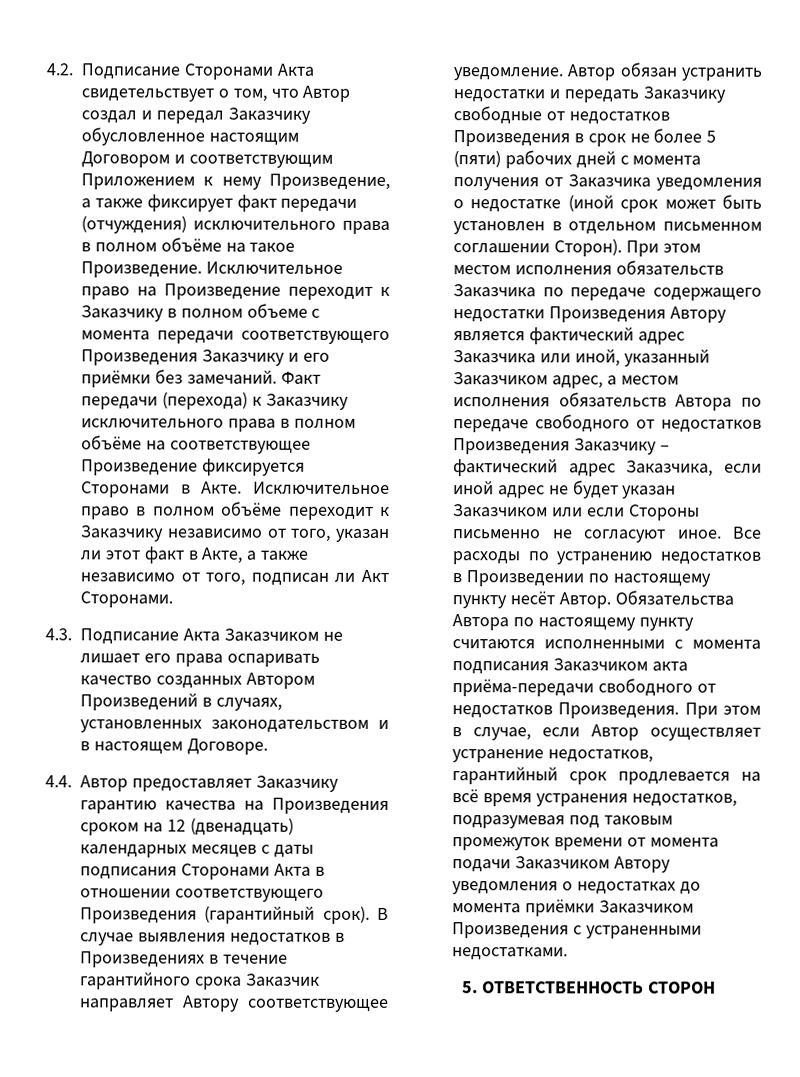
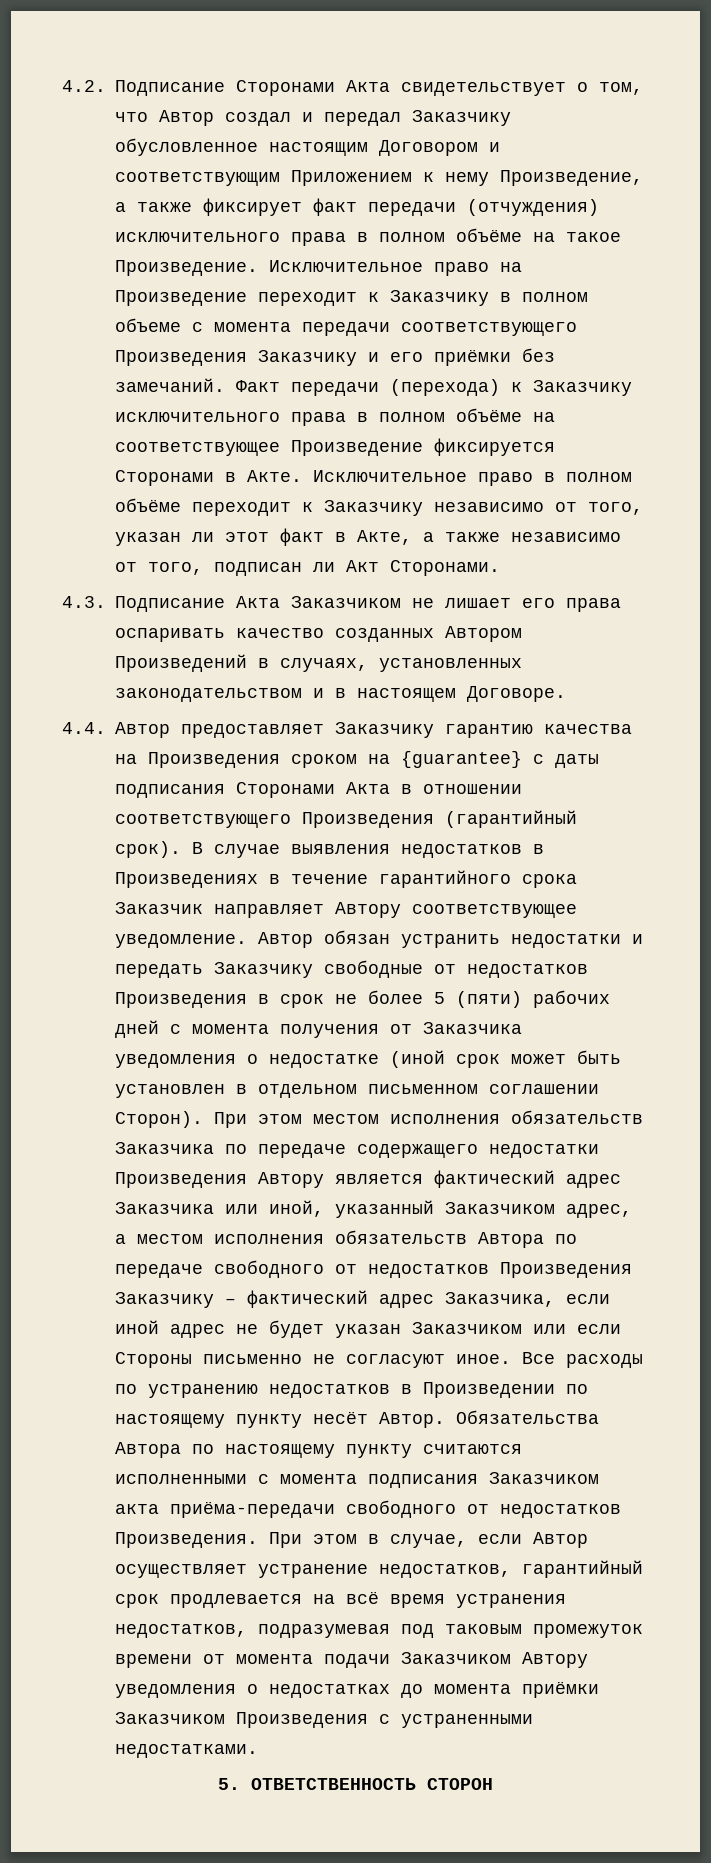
[166,817,294,836] [80,844,257,858] 12 (двенадцать) календарных месяцев -> [401,751,522,768] {guarantee}

